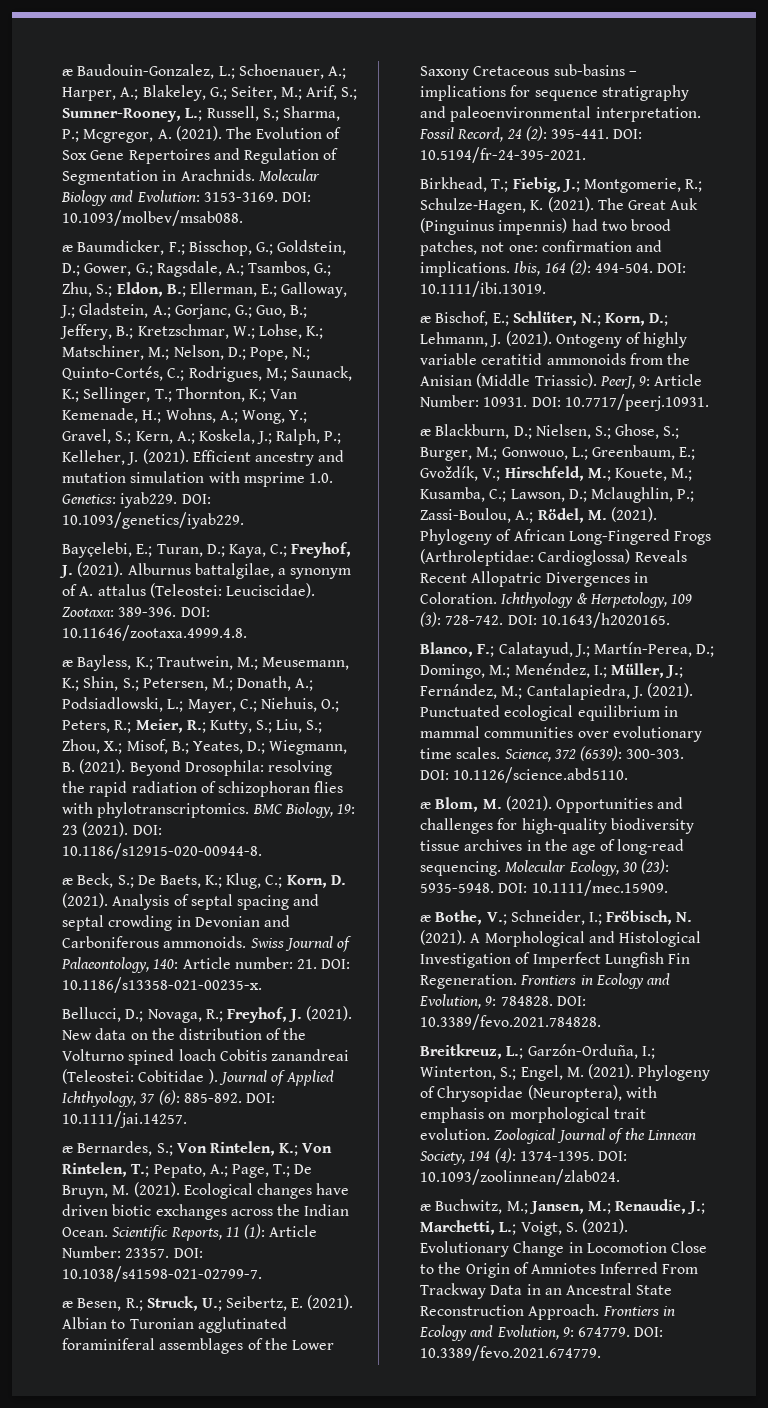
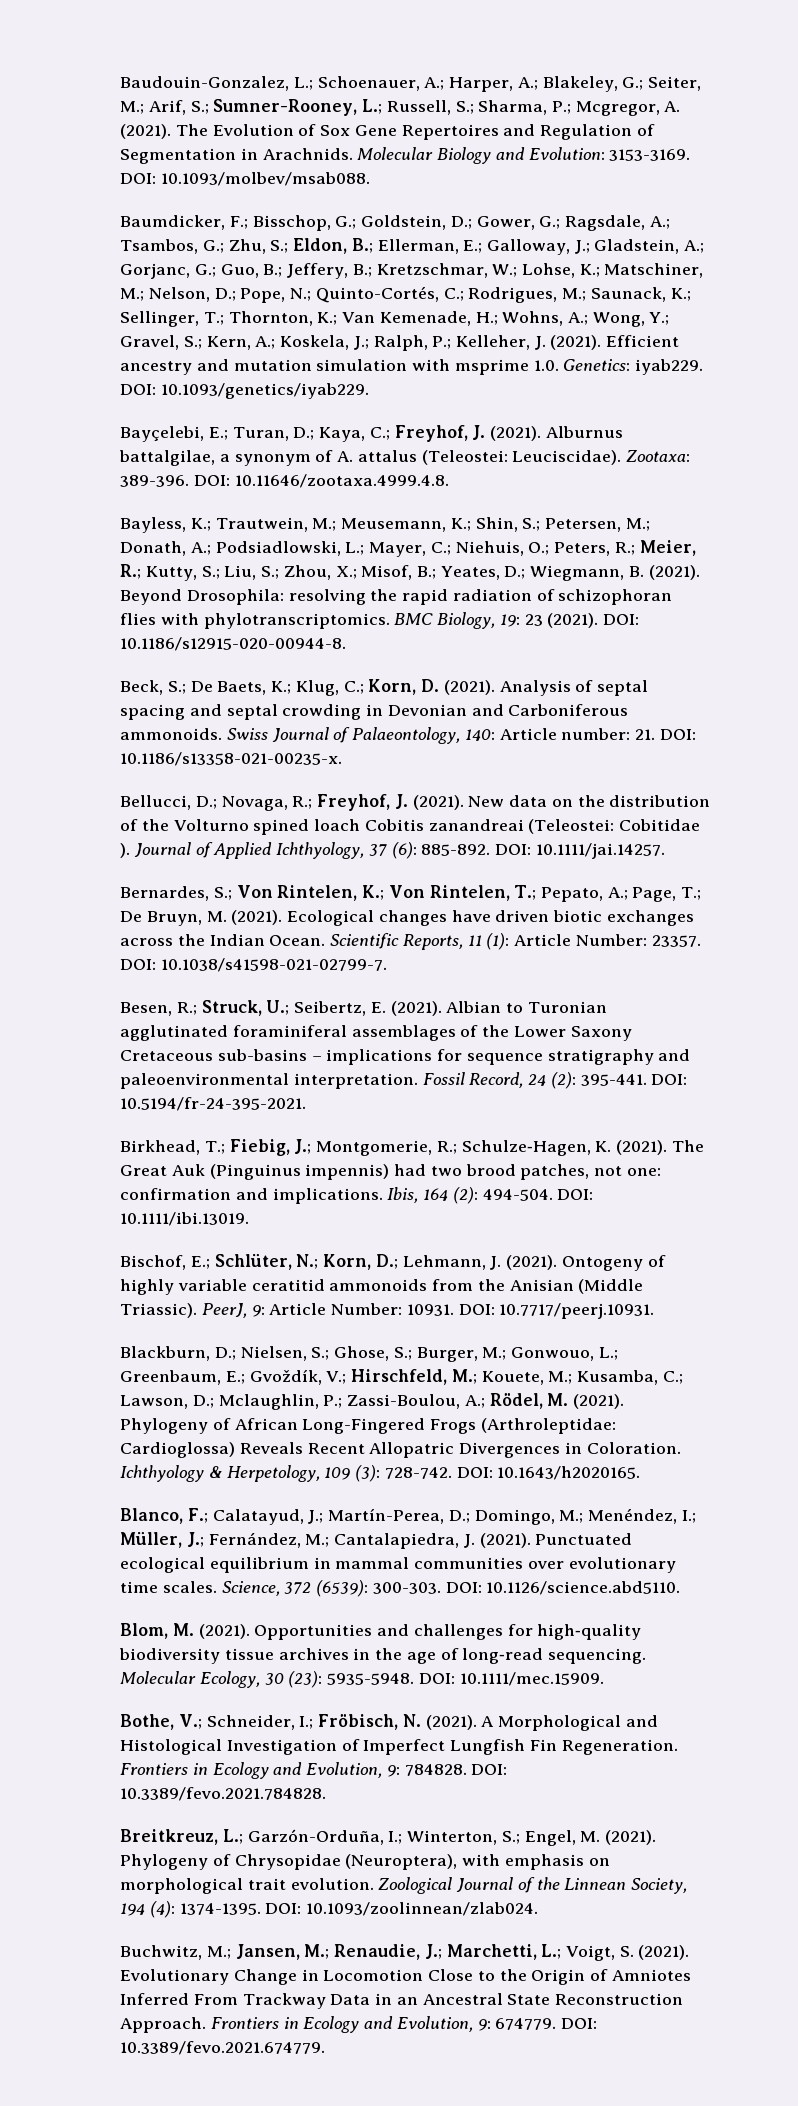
[62,69,74,76] æ -> (120, 83) none
[62,245,74,252] æ -> (370, 179) none
[62,660,74,667] æ -> (449, 481) none
[62,878,74,885] æ -> (347, 644) none
[62,1146,74,1153] æ -> (665, 851) none
[62,1301,74,1308] æ -> (387, 965) none
[420,316,432,323] æ -> (250, 1219) none
[420,429,432,436] æ -> (655, 1311) none
[420,802,432,809] æ -> (681, 1588) none
[420,915,432,922] æ -> (604, 1679) none
[420,1204,432,1211] æ -> (539, 1909) none

